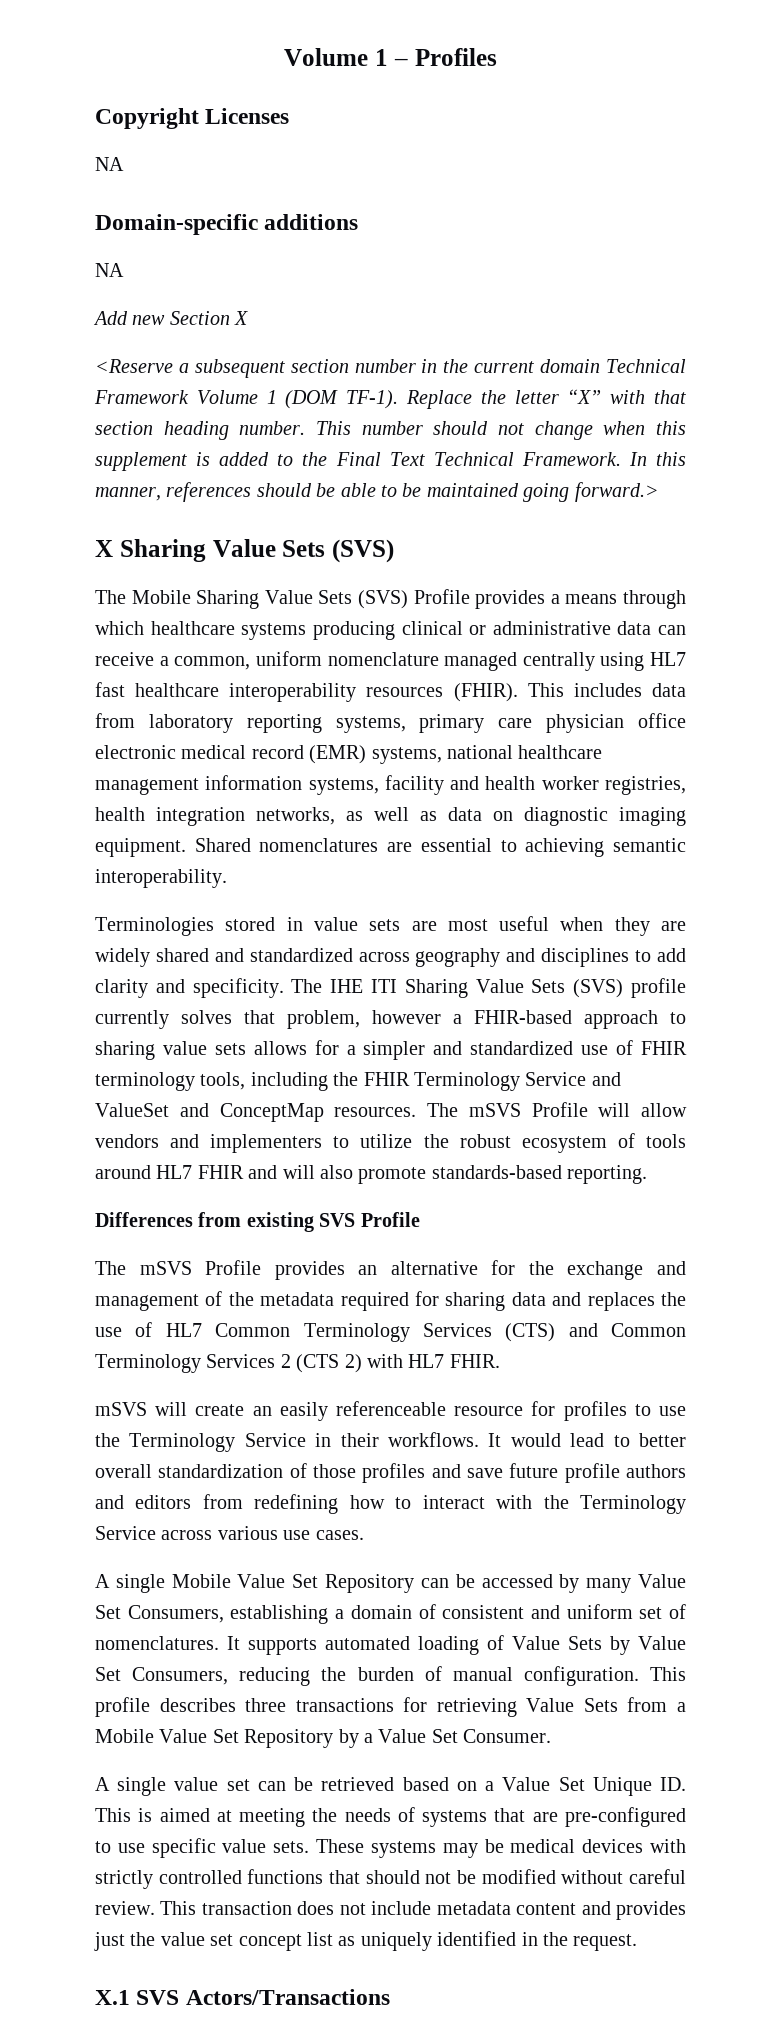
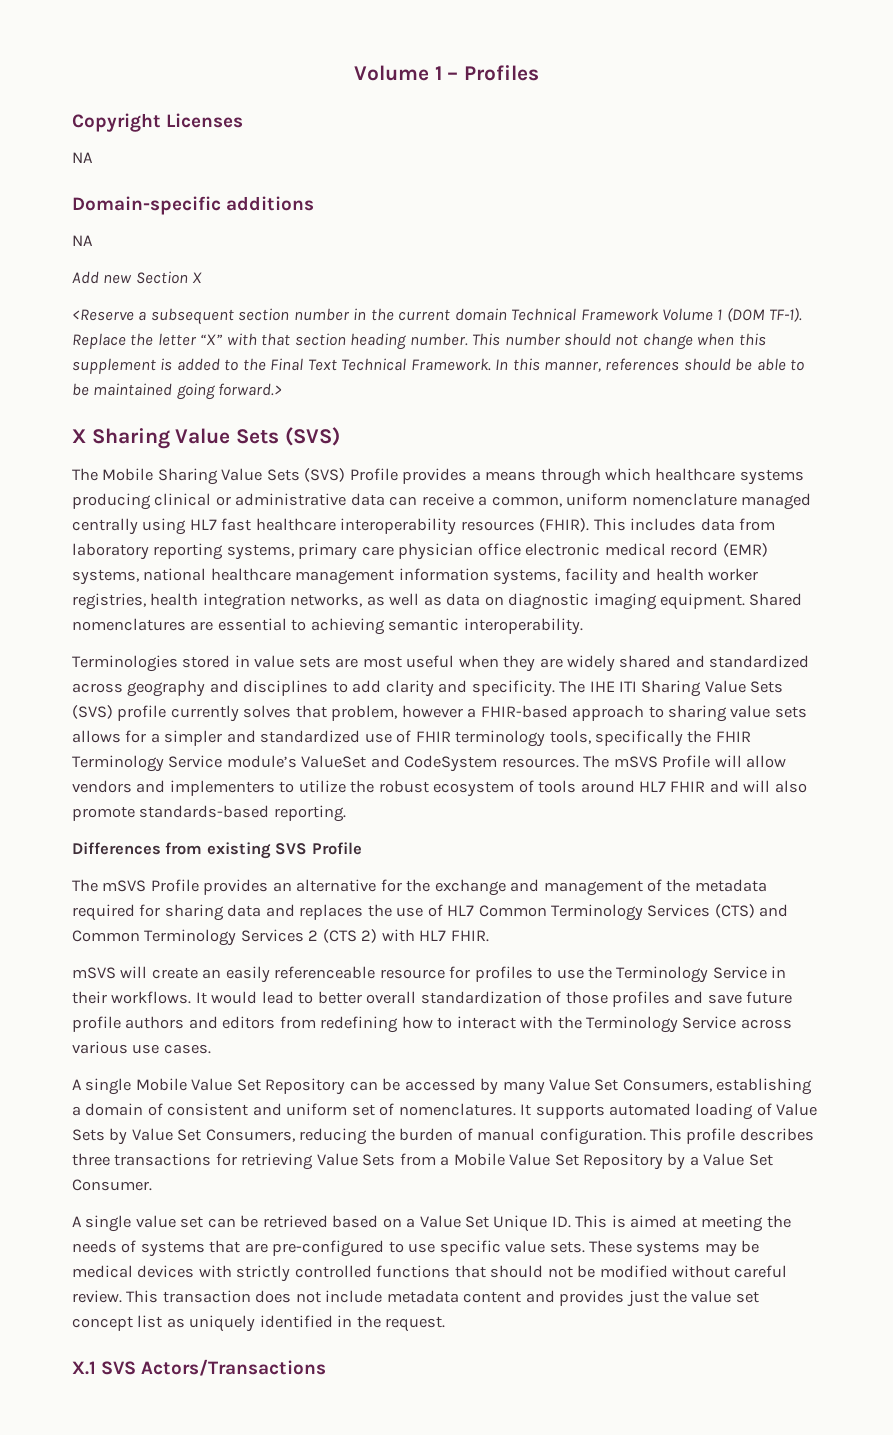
[250,1072,328,1091] including -> [595,730,684,747] specifically
[591,1072,621,1086] and -> [226,755,297,768] module’s
[219,1103,324,1122] ConceptMap -> [404,755,498,772] CodeSystem

